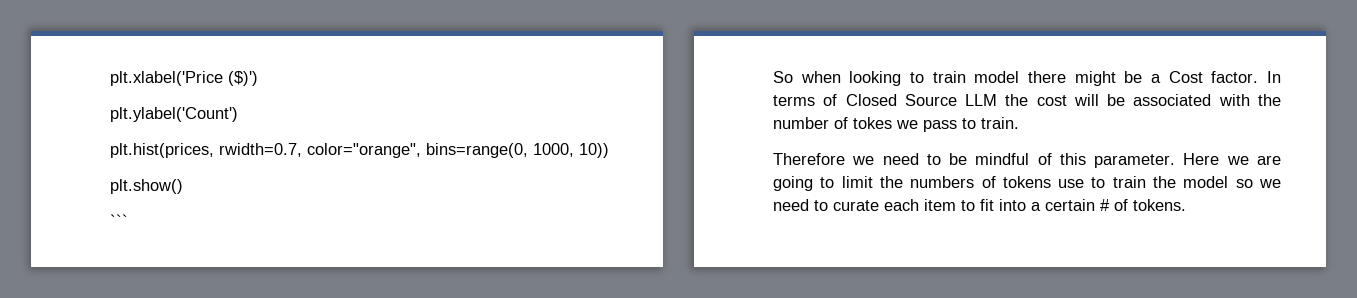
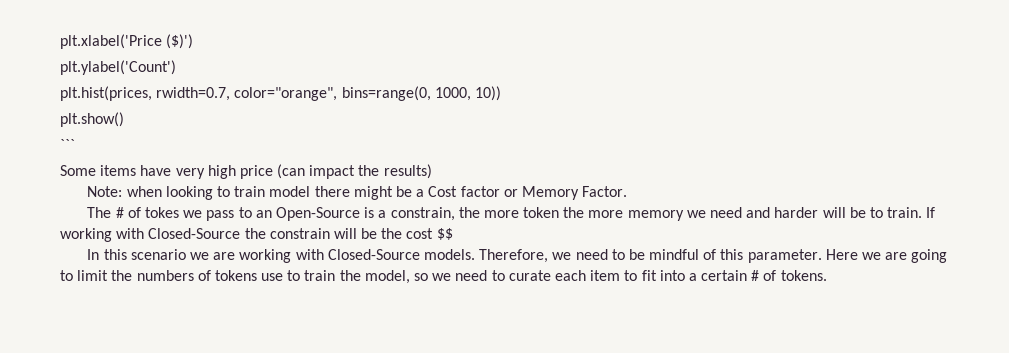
[773,71,793,83] So -> [60,164,432,179] [87,186,123,197] Some items have very high price (can impact the results) // Note:
[1211,71,1281,83] [773,94,1281,106] [773,117,829,129] factor. In terms of Closed Source LLM the cost will be associated with the number -> [460,186,628,200] [87,207,124,218] factor or Memory Factor. // The #
[981,117,1019,129] [773,153,845,165] train. // Therefore -> [255,207,936,221] [60,228,453,242] [87,249,549,263] an Open-Source is a constrain, the more token the more memory we need and harder will be to train. If working with Closed-Source the constrain will be the cost $$ // In this scenario we are working with Closed-Source models. Therefore,
[1183,176,1229,188] model -> [364,270,410,284] model,

